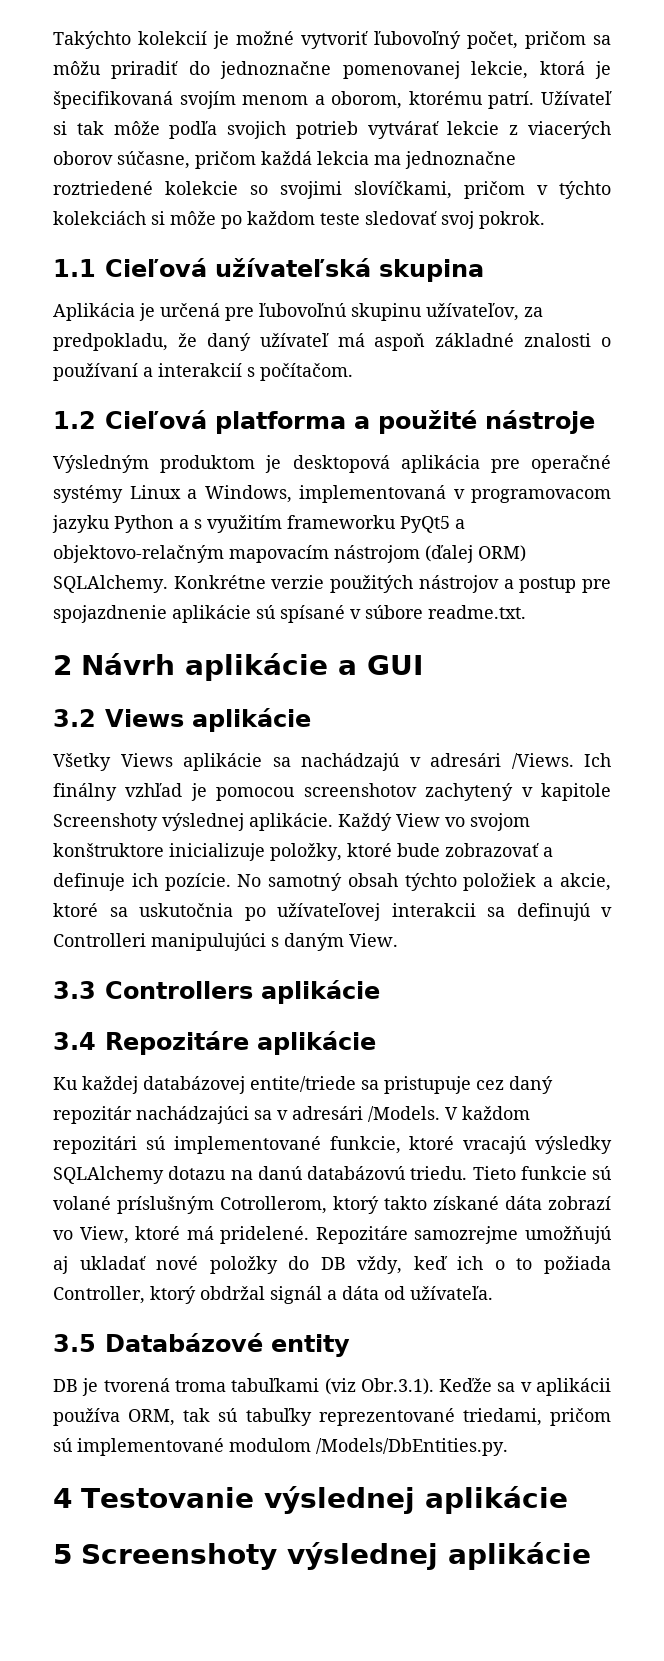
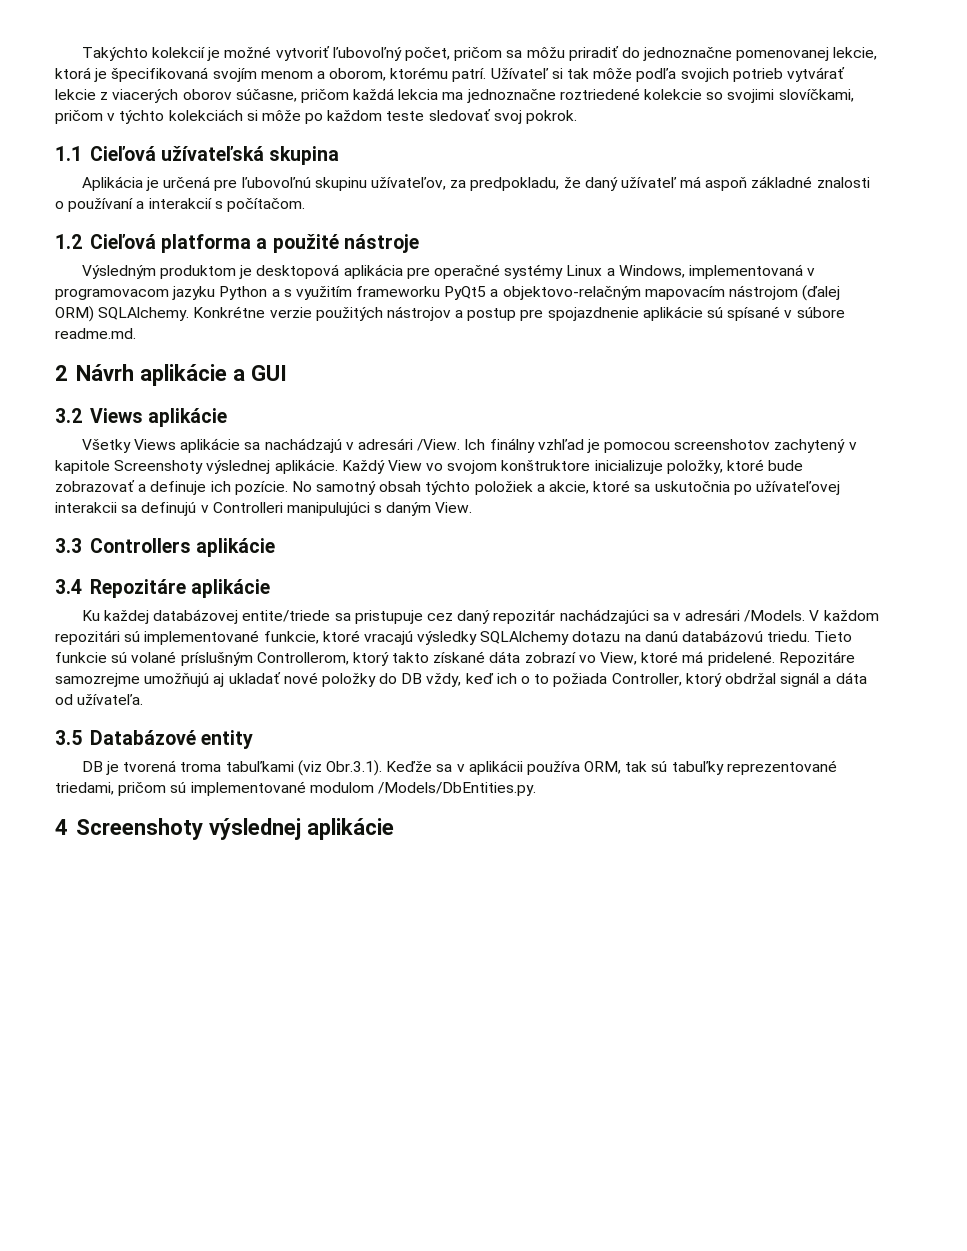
[428,605,526,619] readme.txt. -> [55,328,136,339] readme.md.
[511,753,574,769] /Views. -> [417,439,461,451] /View.
[220,1196,327,1214] Cotrollerom, -> [256,652,349,665] Controllerom,
[81,1486,568,1514] [53,1544,72,1564] Testovanie výslednej aplikácie // 5 -> (68, 827) none

